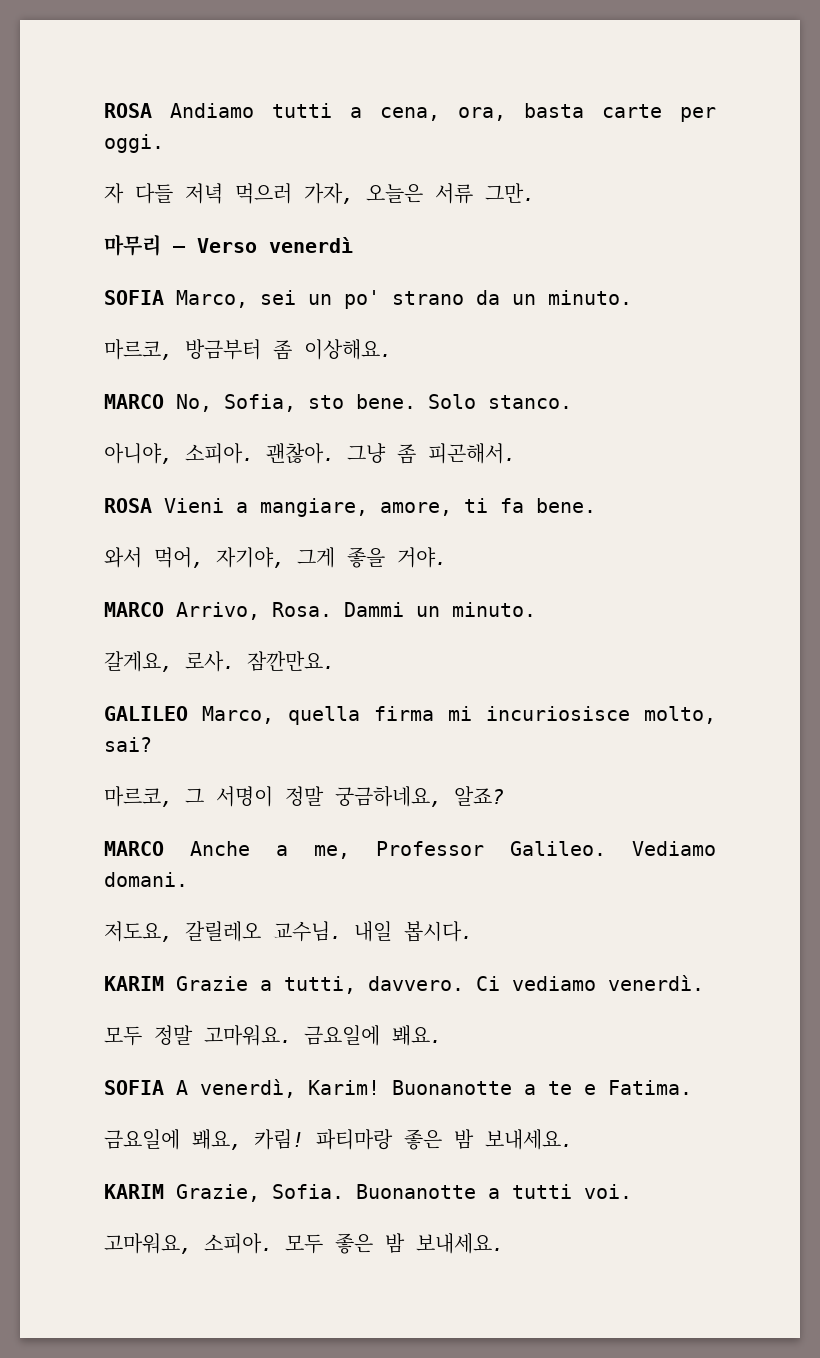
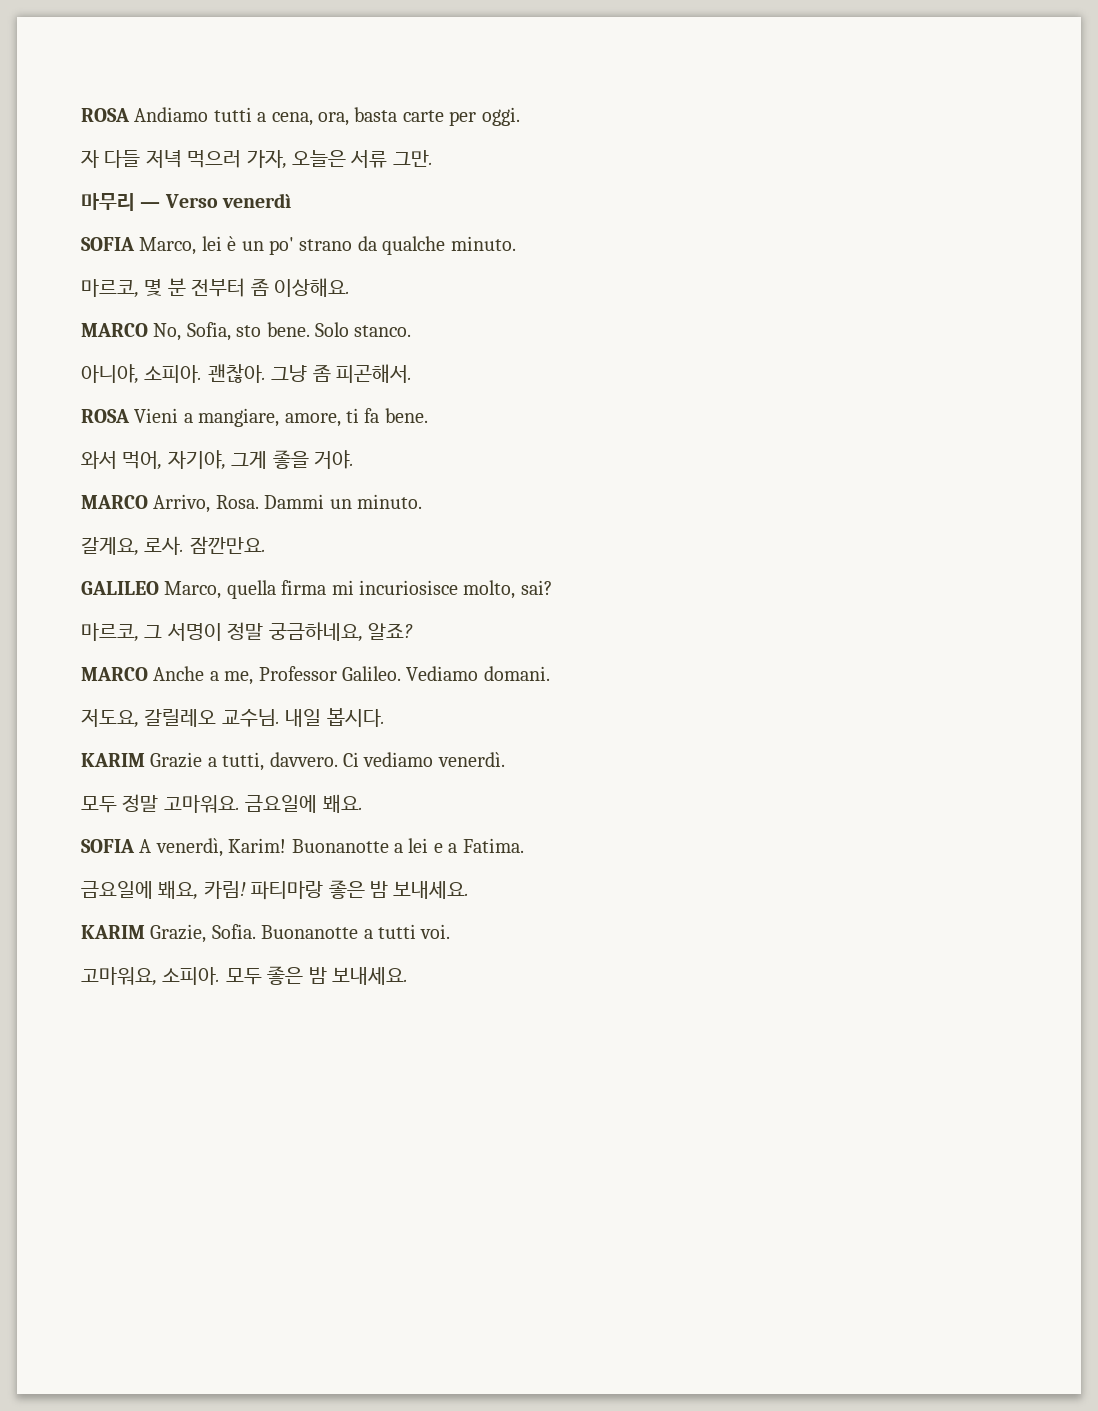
[260,290,296,305] sei -> [201,236,237,251] lei è
[512,294,536,305] un -> [382,236,446,255] qualche
[185,339,261,360] 방금부터 -> [144,278,246,297] 몇 분 전부터
[548,1081,596,1095] te e -> [408,838,458,853] lei e a

